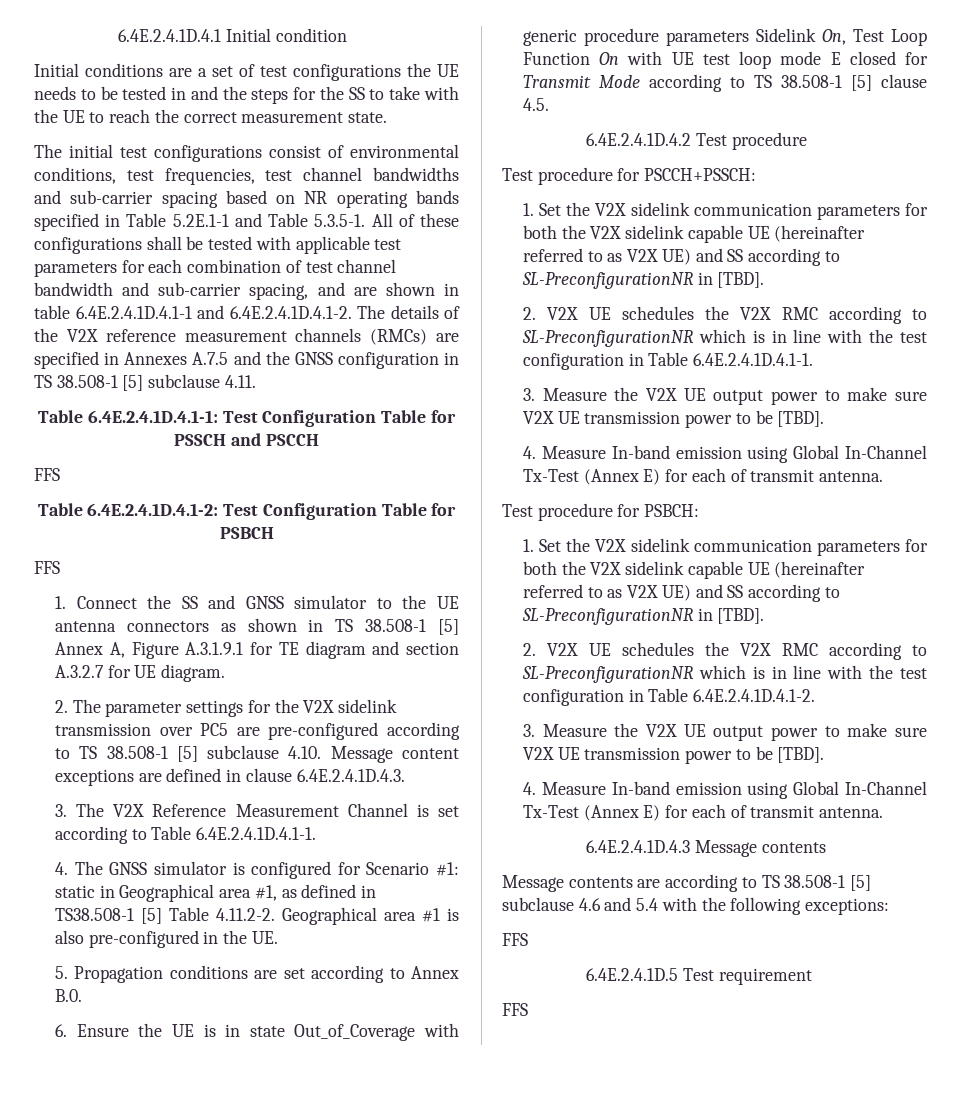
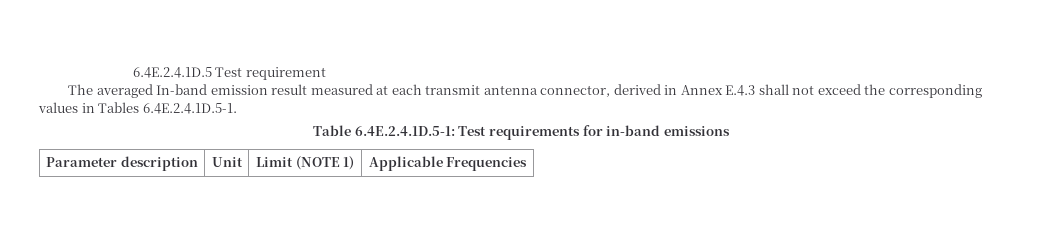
[118,28,347,42] [34,63,459,81] [34,86,460,104] [34,109,388,123] [34,144,459,162] [34,167,459,185] [34,190,459,208] [34,213,459,231] [34,236,402,254] [34,259,397,277] [34,282,460,300] [34,305,460,319] [34,328,459,345] [34,351,459,369] [34,374,256,391] [38,410,456,427] [174,433,319,446] [34,468,60,481] [37,503,457,520] [219,527,274,539] [34,561,60,574] [55,595,459,609] [55,618,459,635] [55,641,459,659] [55,664,226,682] [55,699,398,717] [55,722,460,740] [55,745,459,763] [55,768,405,786] [55,803,459,817] [55,826,317,844] [55,861,459,879] [55,884,377,902] [55,907,459,925] [55,930,278,948] [55,965,459,983] [55,989,83,1002] [55,1023,460,1041] [523,28,927,46] [523,51,928,69] [523,74,927,92] [523,98,550,111] [586,132,807,150] [502,167,757,185] [523,202,928,220] [523,225,866,243] [523,248,840,266] [522,272,765,289] [523,306,927,324] [522,329,927,347] [523,352,814,370] [523,387,927,405] [523,410,825,428] [523,445,927,463] [523,468,884,485] [502,503,700,521] [523,538,928,556] [523,561,866,579] [523,584,840,602] [522,608,765,625] [523,642,927,660] [522,665,927,683] [523,688,816,706] [523,723,927,741] [523,746,825,764] [523,781,927,799] [523,804,884,821] [586,840,826,857] [502,874,872,892] [502,897,890,915] [502,933,528,946] [586,968,812,985] [502,1003,528,1016] 6.4E.2.4.1D.4.1 Initial condition // Initial conditions are a set of test configurations the UE needs to be tested in and the steps for the SS to take with the UE to reach the correct measurement state. // The initial test configurations consist of environmental conditions, test frequencies, test channel bandwidths and sub-carrier spacing based on NR operating bands specified in Table 5.2E.1-1 and Table 5.3.5-1. All of these configurations shall be tested with applicable test parameters for each combination of test channel bandwidth and sub-carrier spacing, and are shown in table 6.4E.2.4.1D.4.1-1 and 6.4E.2.4.1D.4.1-2. The details of the V2X reference measurement channels (RMCs) are specified in Annexes A.7.5 and the GNSS configuration in TS 38.508-1 [5] subclause 4.11. // Table 6.4E.2.4.1D.4.1-1: Test Configuration Table for PSSCH and PSCCH // FFS // Table 6.4E.2.4.1D.4.1-2: Test Configuration Table for PSBCH // FFS // 1. Connect the SS and GNSS simulator to the UE antenna connectors as shown in TS 38.508-1 [5] Annex A, Figure A.3.1.9.1 for TE diagram and section A.3.2.7 for UE diagram. // 2. The parameter settings for the V2X sidelink transmission over PC5 are pre-configured according to TS 38.508-1 [5] subclause 4.10. Message content exceptions are defined in clause 6.4E.2.4.1D.4.3. // 3. The V2X Reference Measurement Channel is set according to Table 6.4E.2.4.1D.4.1-1. // 4. The GNSS simulator is configured for Scenario #1: static in Geographical area #1, as defined in TS38.508-1 [5] Table 4.11.2-2. Geographical area #1 is also pre-configured in the UE. // 5. Propagation conditions are set according to Annex B.0. // 6. Ensure the UE is in state Out_of_Coverage with generic procedure parameters Sidelink On, Test Loop Function On with UE test loop mode E closed for Transmit Mode according to TS 38.508-1 [5] clause 4.5. // 6.4E.2.4.1D.4.2 Test procedure // Test procedure for PSCCH+PSSCH: // 1. Set the V2X sidelink communication parameters for both the V2X sidelink capable UE (hereinafter referred to as V2X UE) and SS according to SL-PreconfigurationNR in [TBD]. // 2. V2X UE schedules the V2X RMC according to SL-PreconfigurationNR which is in line with the test configuration in Table 6.4E.2.4.1D.4.1-1. // 3. Measure the V2X UE output power to make sure V2X UE transmission power to be [TBD]. // 4. Measure In-band emission using Global In-Channel Tx-Test (Annex E) for each of transmit antenna. // Test procedure for PSBCH: // 1. Set the V2X sidelink communication parameters for both the V2X sidelink capable UE (hereinafter referred to as V2X UE) and SS according to SL-PreconfigurationNR in [TBD]. // 2. V2X UE schedules the V2X RMC according to SL-PreconfigurationNR which is in line with the test configuration in Table 6.4E.2.4.1D.4.1-2. // 3. Measure the V2X UE output power to make sure V2X UE transmission power to be [TBD]. // 4. Measure In-band emission using Global In-Channel Tx-Test (Annex E) for each of transmit antenna. // 6.4E.2.4.1D.4.3 Message contents // Message contents are according to TS 38.508-1 [5] subclause 4.6 and 5.4 with the following exceptions: // FFS // 6.4E.2.4.1D.5 Test requirement // FFS -> [132,67,326,80] [68,84,982,98] [38,102,237,114] [313,125,730,140] [46,156,198,171] [211,157,243,167] [255,156,355,170] [368,156,528,171] 6.4E.2.4.1D.5 Test requirement // The averaged In-band emission result measured at each transmit antenna connector, derived in Annex E.4.3 shall not exceed the corresponding values in Tables 6.4E.2.4.1D.5-1. // Table 6.4E.2.4.1D.5-1: Test requirements for in-band emissions // Parameter description | Unit | Limit (NOTE 1) | Applicable Frequencies

